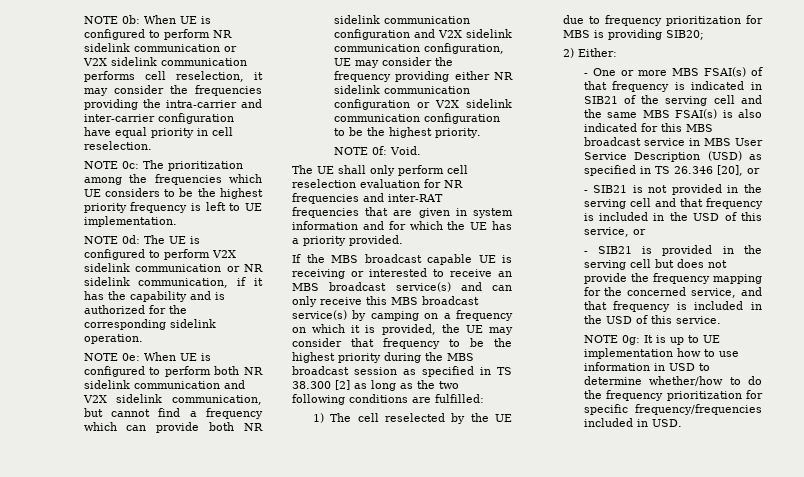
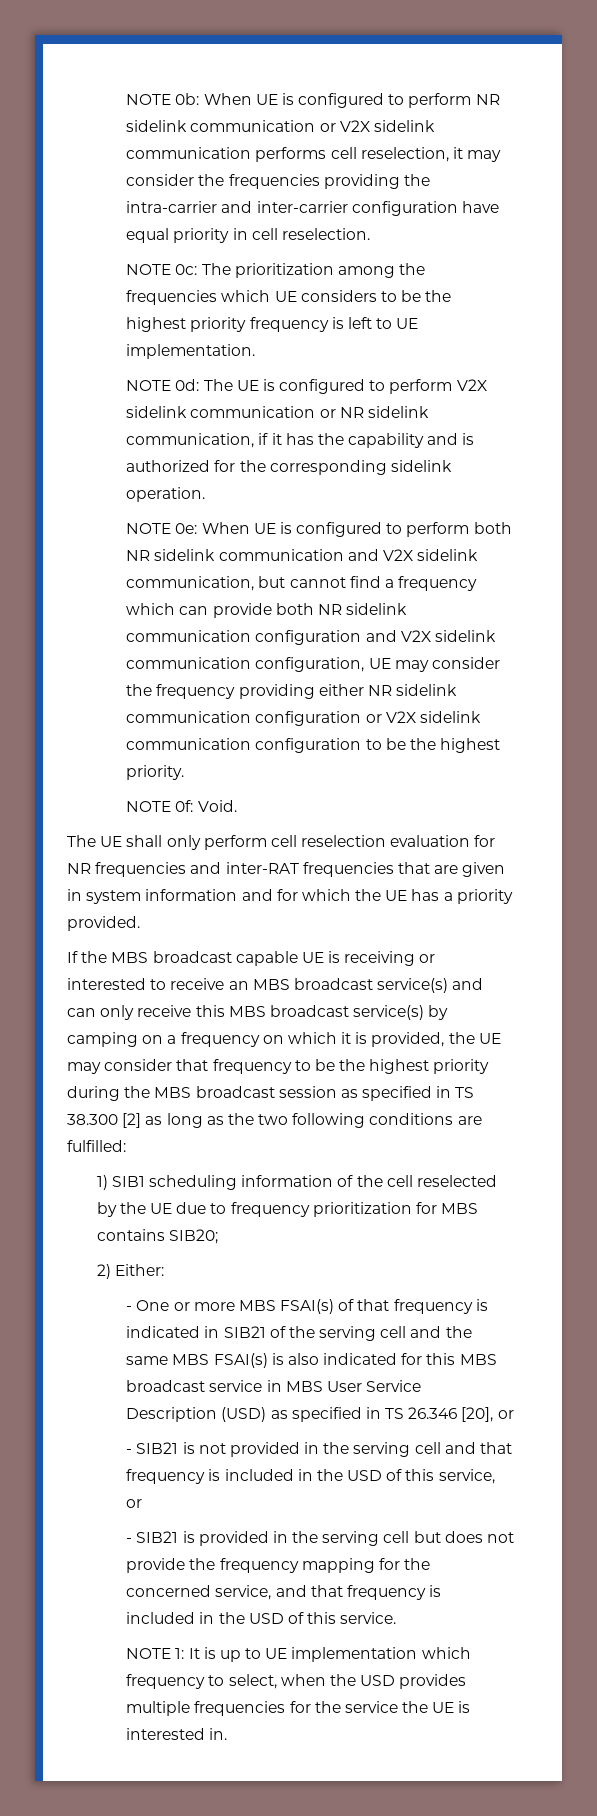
[330,413,352,422] The -> [111,1175,383,1190] SIB1 scheduling information of the
[593,29,662,40] is providing -> [96,1229,165,1241] contains
[621,335,640,345] 0g: -> [175,1648,185,1659] 1:
[676,348,739,357] [583,362,710,371] [583,376,762,386] [583,390,763,401] [583,404,762,415] [583,418,682,427] how to use information in USD to determine whether/how to do the frequency prioritization for specific frequency/frequencies included in USD. -> [421,1647,471,1659] [126,1674,467,1689] [126,1701,471,1716] [126,1728,228,1740] which frequency to select, when the USD provides multiple frequencies for the service the UE is interested in.

